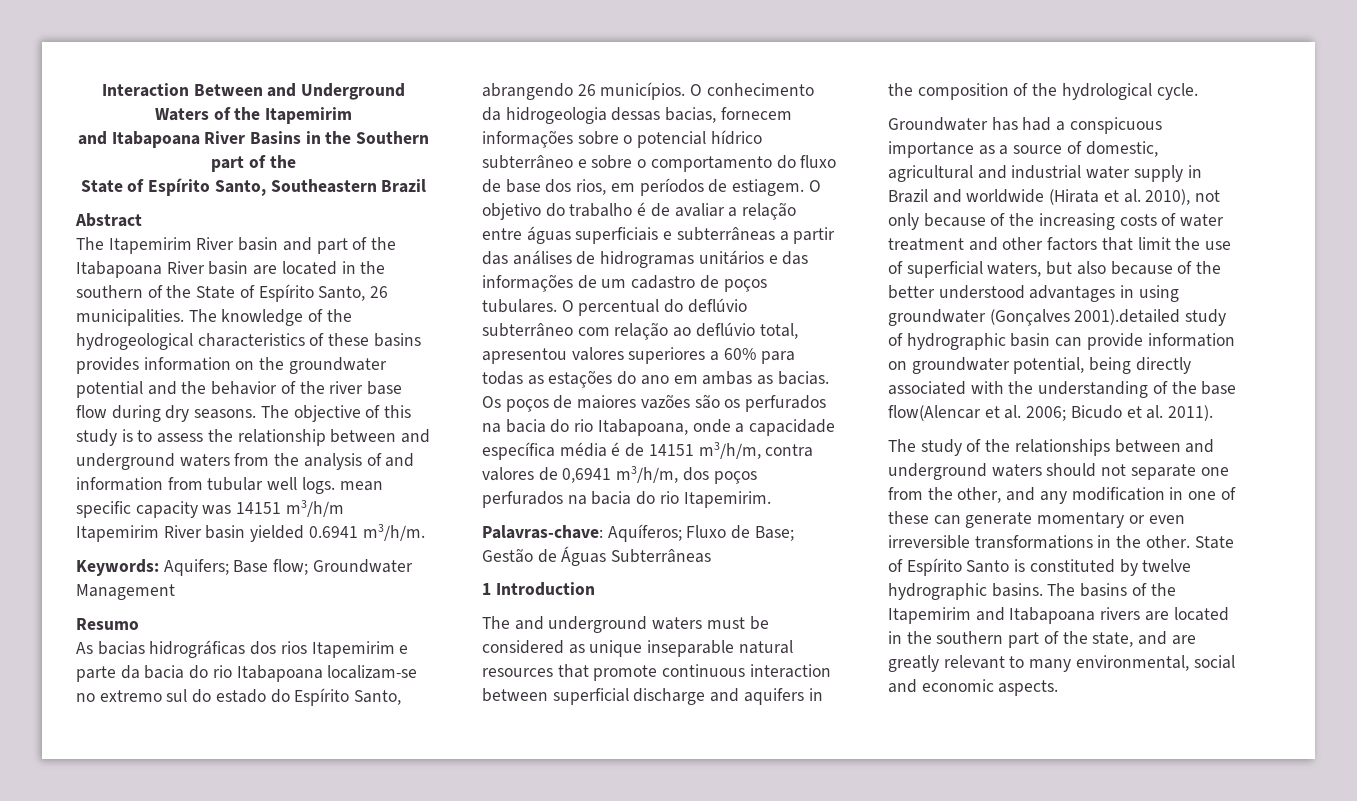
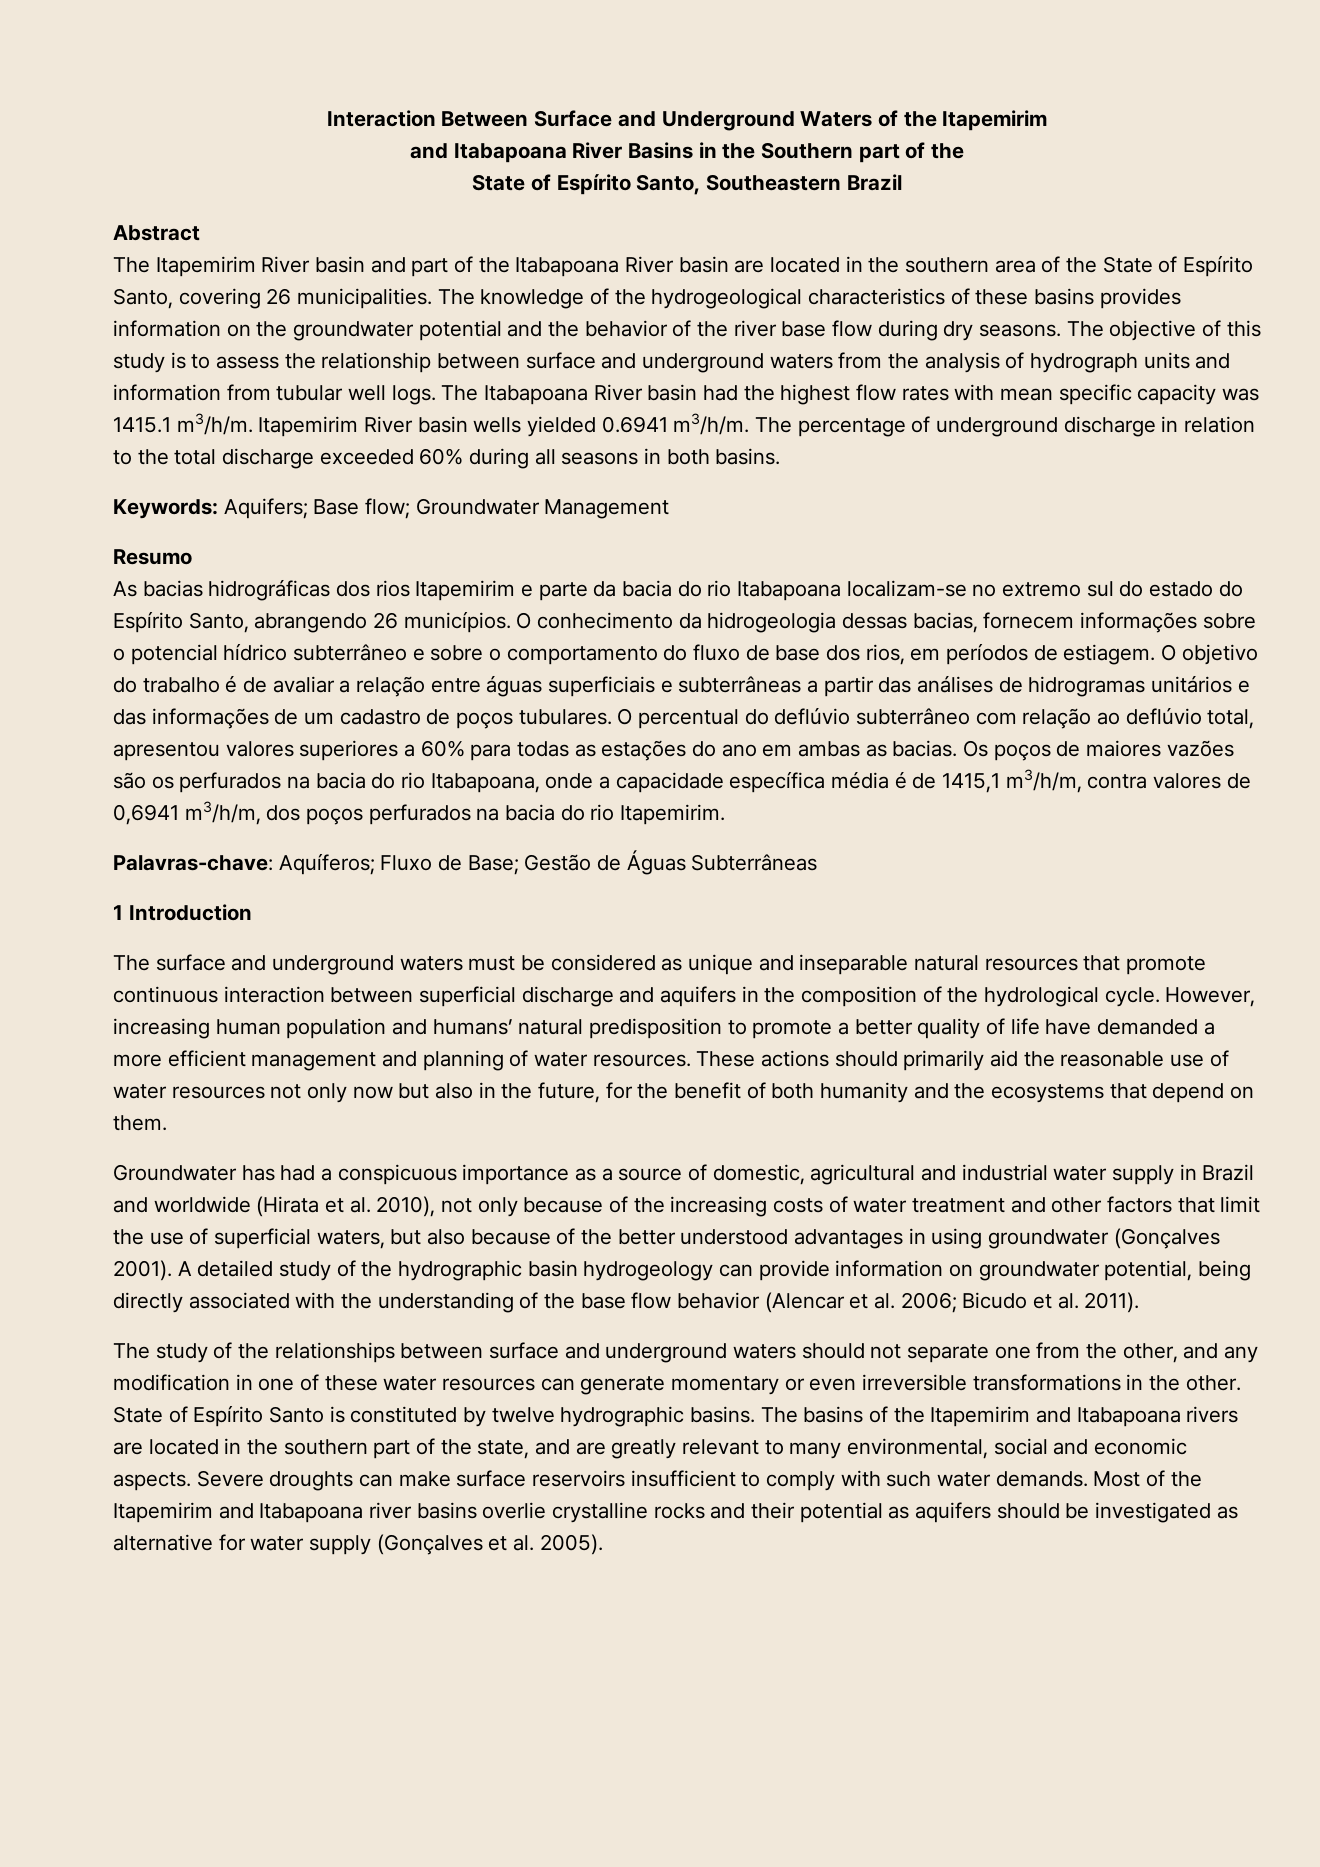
(263, 90) none -> [534,110,613,127] Surface
(143, 291) none -> [994,260,1036,273] area
(366, 293) none -> [178,288,261,309] covering
(397, 436) none -> [525,352,596,369] surface
(382, 459) none -> [1030,352,1190,373] hydrograph units
(335, 485) none -> [441,384,995,405] The Itabapoana River basin had the highest flow rates with
[236,500,344,517] [76,525,246,542] 14151 m3/h/m Itapemirim River basin -> [113,413,522,437] 1415.1 m3/h/m. Itapemirim River basin wells
(425, 532) none -> [755,416,1256,437] [113,448,781,469] The percentage of underground discharge in relation to the total discharge exceeded 60% during all seasons in both basins.
[648,444,694,456] 14151 -> [942,773,1001,793] 1415,1
(510, 622) none -> [155,954,226,971] surface
(643, 648) none -> [758,955,794,971] and
(1198, 91) none -> [1165,987,1256,1007] [113,1018,1215,1039] [113,1050,1229,1071] [113,1082,1255,1103] [113,1115,167,1131] However, increasing human population and humans’ natural predisposition to promote a better quality of life have demanded a more efficient management and planning of water resources. These actions should primarily aid the reasonable use of water resources not only now but also in the future, for the benefit of both humanity and the ecosystems that depend on them.
[1074,309,1227,326] [888,333,903,346] 2001).detailed study of -> [113,1260,393,1281] 2001). A detailed study of the
(1051, 340) none -> [583,1261,714,1281] hydrogeology
[888,405,981,421] flow(Alencar -> [631,1292,845,1313] flow behavior (Alencar
(1181, 446) none -> [489,1342,560,1359] surface
(929, 517) none -> [383,1376,536,1391] water resources
(1059, 688) none -> [196,1470,1202,1491] [113,1502,1238,1523] [113,1534,603,1555] Severe droughts can make surface reservoirs insufficient to comply with such water demands. Most of the Itapemirim and Itabapoana river basins overlie crystalline rocks and their potential as aquifers should be investigated as alternative for water supply (Gonçalves et al. 2005).

